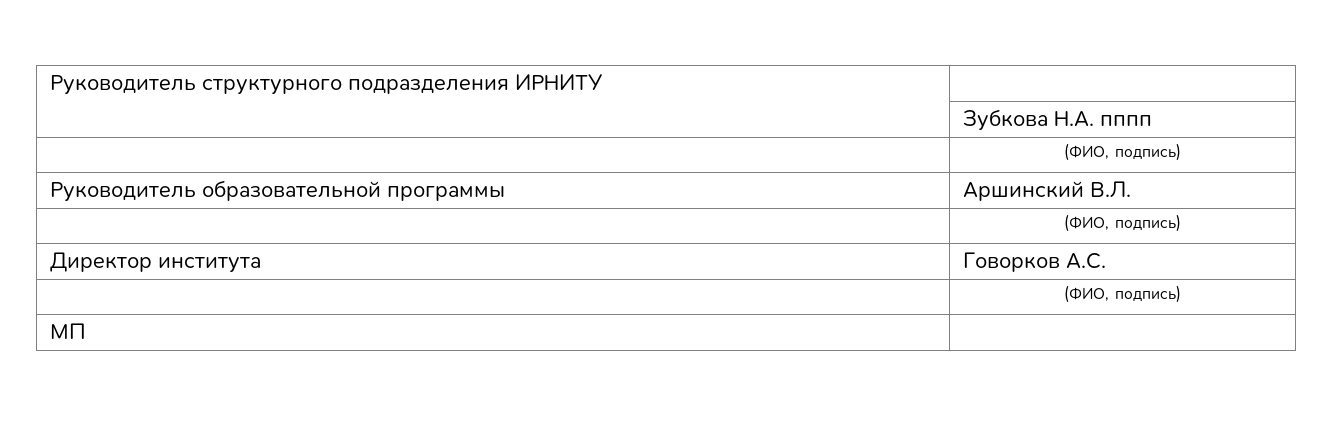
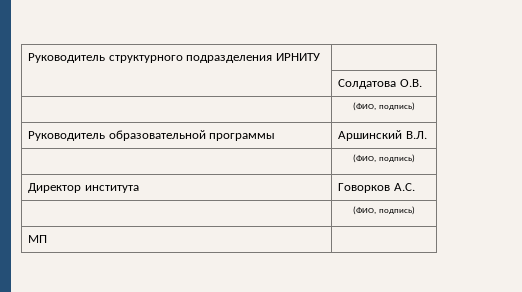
[963,109,1153,131] Зубкова Н.А. пппп -> [338,79,422,89] Солдатова О.В.

